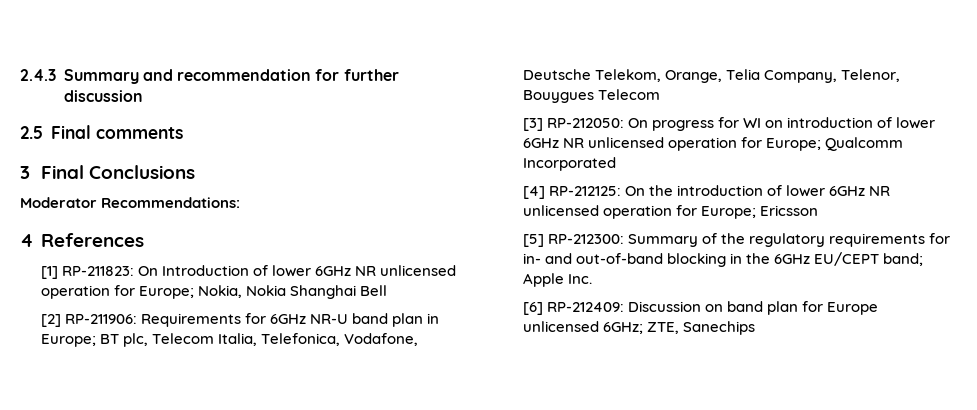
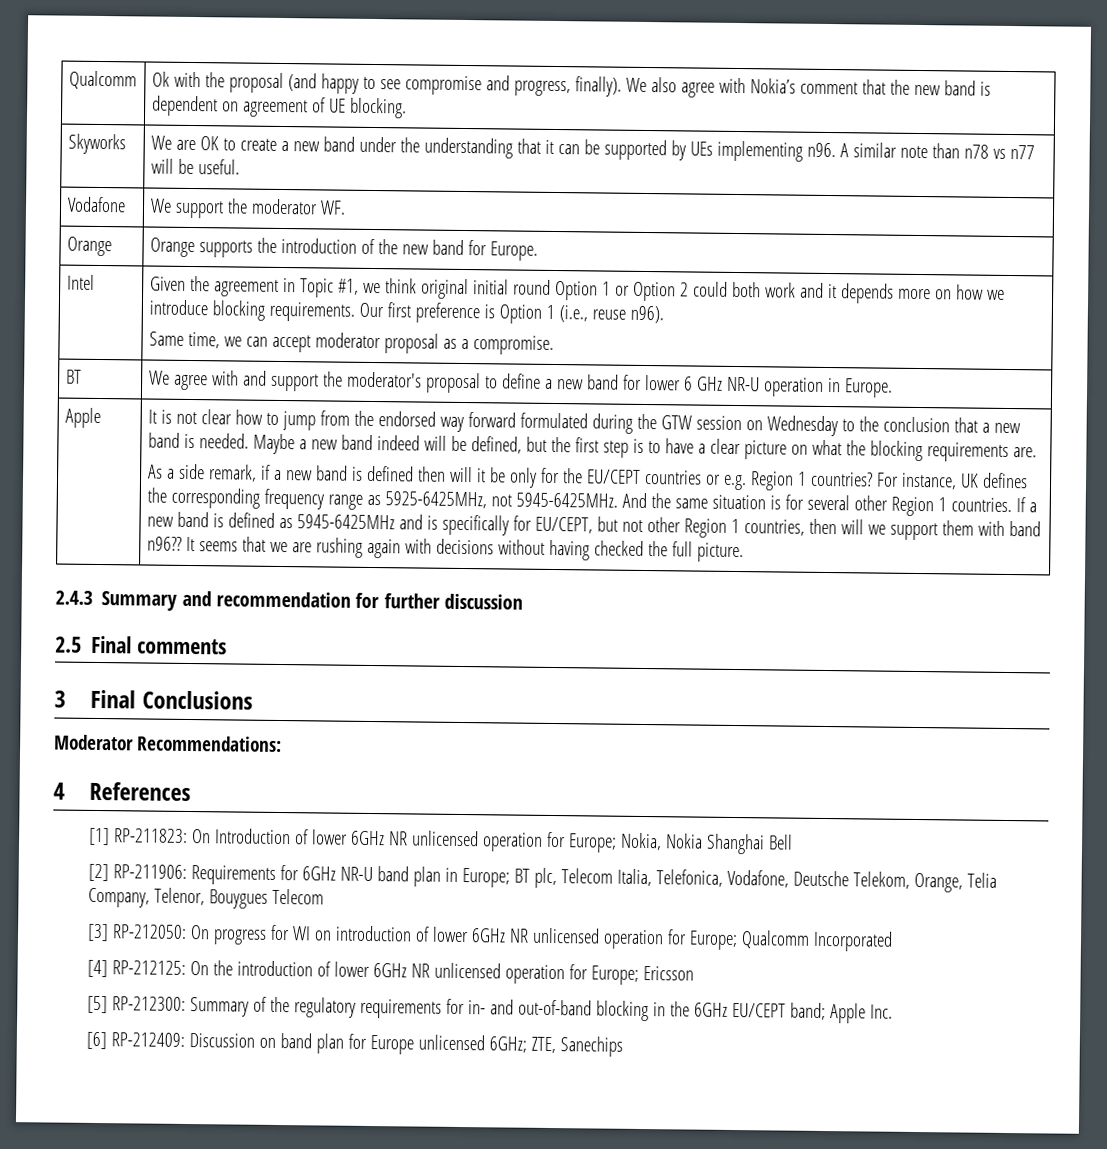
(20, 75) none -> [68,70,137,90] [151,71,991,98] [151,95,407,119] [67,133,126,155] [150,135,1035,162] [150,158,240,175] [66,196,126,213] [149,198,346,219] [66,236,112,257] [149,237,538,261] [66,274,95,290] [149,275,1005,304] [148,299,664,324] [148,331,554,355] [65,369,82,384] [148,370,893,398] [64,407,101,429] [147,409,1021,437] [147,432,1037,462] [147,463,1028,491] [146,487,1037,517] [146,511,1041,541] [146,536,744,563] Qualcomm | Ok with the proposal (and happy to see compromise and progress, finally). We also agree with Nokia’s comment that the new band is dependent on agreement of UE blocking. // Skyworks | We are OK to create a new band under the understanding that it can be supported by UEs implementing n96. A similar note than n78 vs n77 will be useful. // Vodafone | We support the moderator WF. // Orange | Orange supports the introduction of the new band for Europe. // Intel | Given the agreement in Topic #1, we think original initial round Option 1 or Option 2 could both work and it depends more on how we introduce blocking requirements. Our first preference is Option 1 (i.e., reuse n96). // Same time, we can accept moderator proposal as a compromise. // BT | We agree with and support the moderator's proposal to define a new band for lower 6 GHz NR-U operation in Europe. // Apple | It is not clear how to jump from the endorsed way forward formulated during the GTW session on Wednesday to the conclusion that a new band is needed. Maybe a new band indeed will be defined, but the first step is to have a clear picture on what the blocking requirements are. // As a side remark, if a new band is defined then will it be only for the EU/CEPT countries or e.g. Region 1 countries? For instance, UK defines the corresponding frequency range as 5925-6425MHz, not 5945-6425MHz. And the same situation is for several other Region 1 countries. If a new band is defined as 5945-6425MHz and is specifically for EU/CEPT, but not other Region 1 countries, then will we support them with band n96?? It seems that we are rushing again with decisions without having checked the full picture. //

